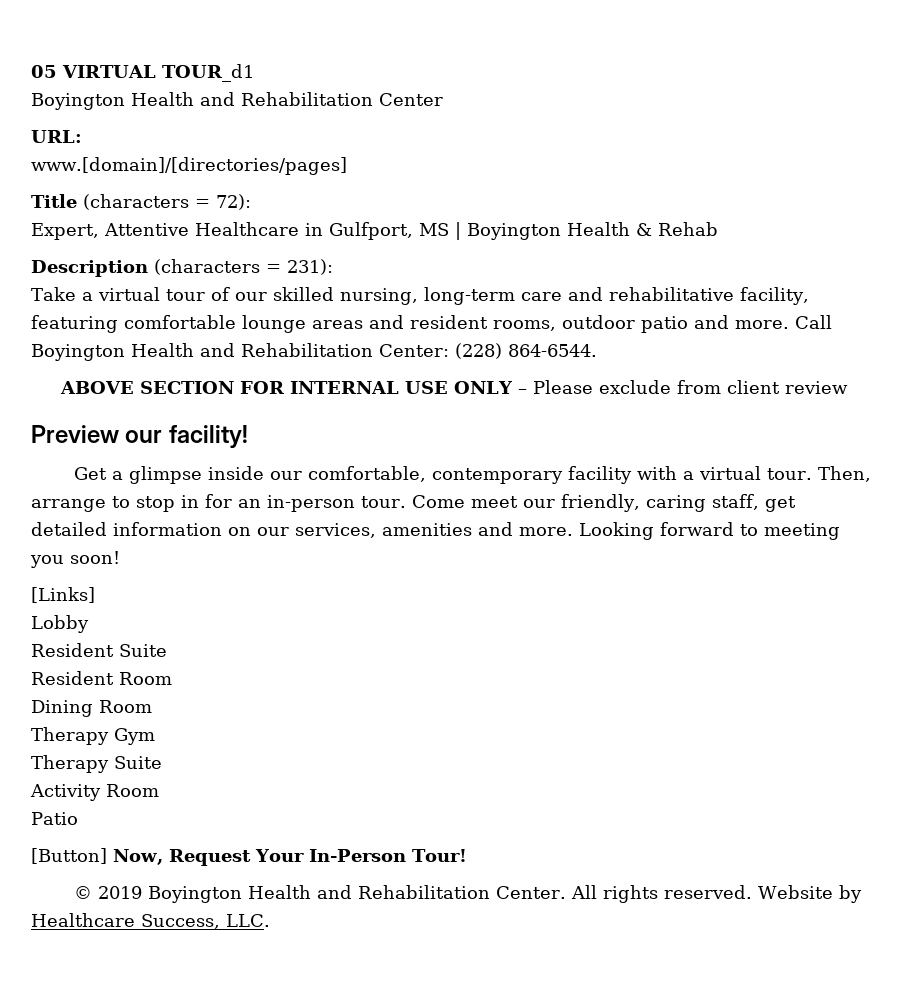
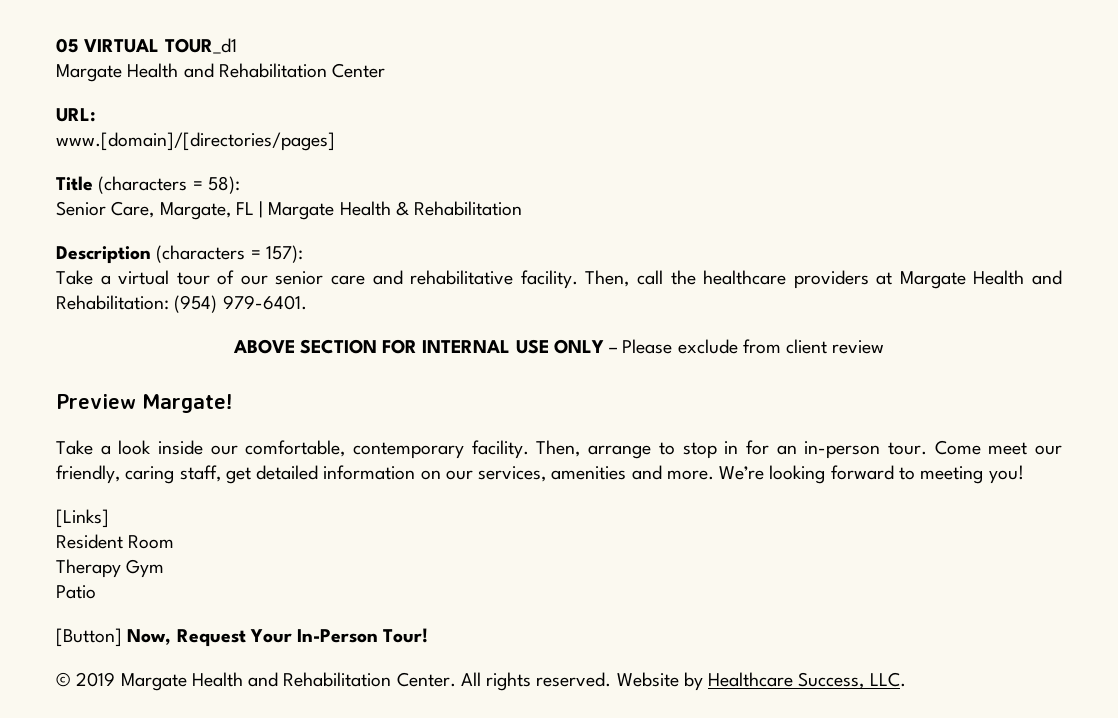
[31,93,125,110] Boyington -> [56,64,122,82] Margate
[216,194,251,210] [31,222,561,240] 72): // Expert, Attentive Healthcare in Gulfport, MS | Boyington -> [207,176,240,194] [56,201,335,220] 58): // Senior Care, Margate, FL | Margate
[658,222,718,236] Rehab -> [414,201,523,216] Rehabilitation
[287,259,333,275] 231): -> [265,245,303,263] 157):
[272,287,809,305] [31,315,832,333] [31,343,597,361] skilled nursing, long-term care and rehabilitative facility, featuring comfortable lounge areas and resident rooms, outdoor patio and more. Call Boyington Health and Rehabilitation Center: (228) 864-6544. -> [275,270,1062,289] [56,295,307,313] senior care and rehabilitative facility. Then, call the healthcare providers at Margate Health and Rehabilitation: (954) 979-6401.
[125,425,248,448] [74,466,813,484] our facility! // Get a glimpse inside our comfortable, contemporary facility with a virtual tour. -> [142,394,233,413] [56,440,529,459] Margate! // Take a look inside our comfortable, contemporary facility.
[579,522,654,540] Looking -> [719,465,826,484] We’re looking
[30,551,120,568] you soon! -> [988,465,1024,484] you!
[31,615,89,633] [31,643,167,657] // Lobby // Resident Suite -> (109, 518) none
[31,700,152,717] // Dining Room -> (175, 542) none
[31,755,162,773] [30,784,159,801] // Therapy Suite // Activity Room -> (165, 568) none
[148,886,243,903] Boyington -> [120,673,187,691] Margate

